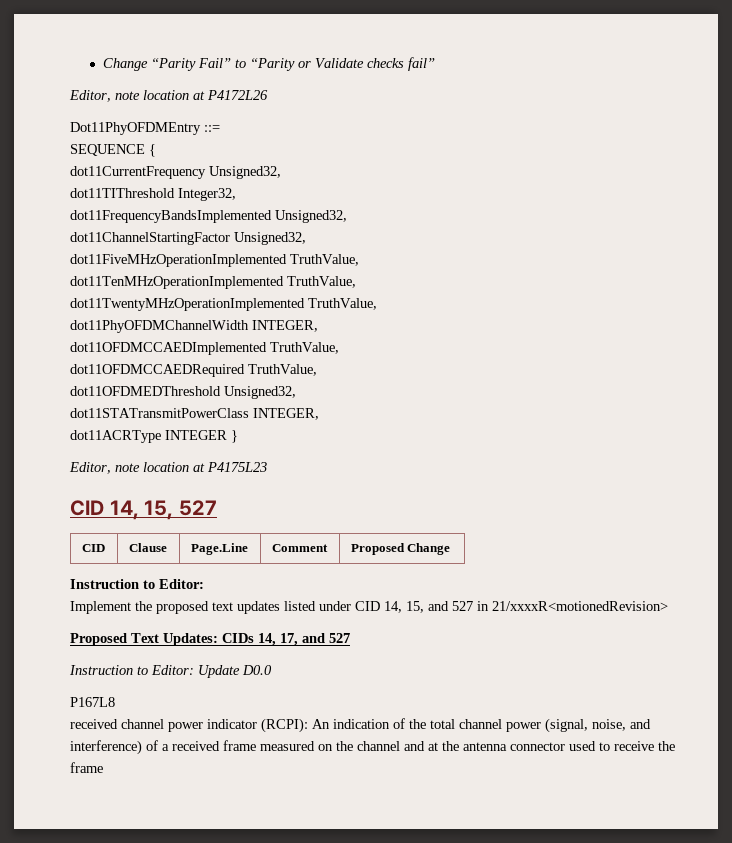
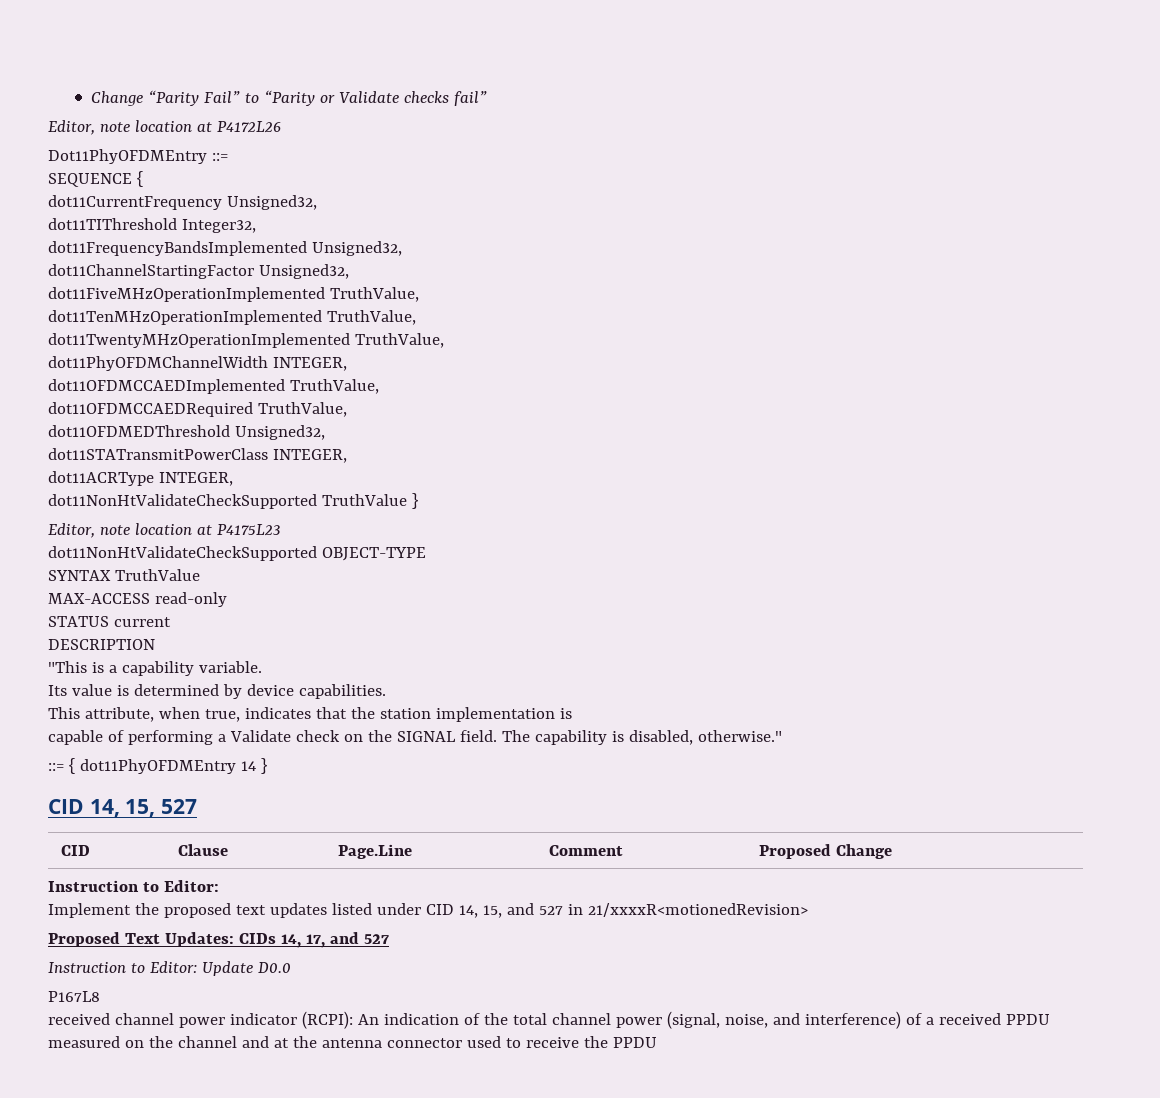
[165,430,227,440] INTEGER -> [158,472,233,486] [48,494,407,509] INTEGER, // dot11NonHtValidateCheckSupported TruthValue
(267, 467) none -> [48,546,426,561] [48,569,200,581] [48,592,227,607] [48,616,171,627] [48,639,155,650] [48,661,262,676] [48,684,386,699] [48,707,572,722] [48,730,782,745] [48,758,267,774] // dot11NonHtValidateCheckSupported OBJECT-TYPE // SYNTAX TruthValue // MAX-ACCESS read-only // STATUS current // DESCRIPTION // "This is a capability variable. // Its value is determined by device capabilities. // This attribute, when true, indicates that the station implementation is // capable of performing a Validate check on the SIGNAL field. The capability is disabled, otherwise." // ::= { dot11PhyOFDMEntry 14 }
[223,740,256,751] frame -> [1005,1014,1050,1025] PPDU
[70,762,103,773] frame -> [612,1037,657,1048] PPDU

